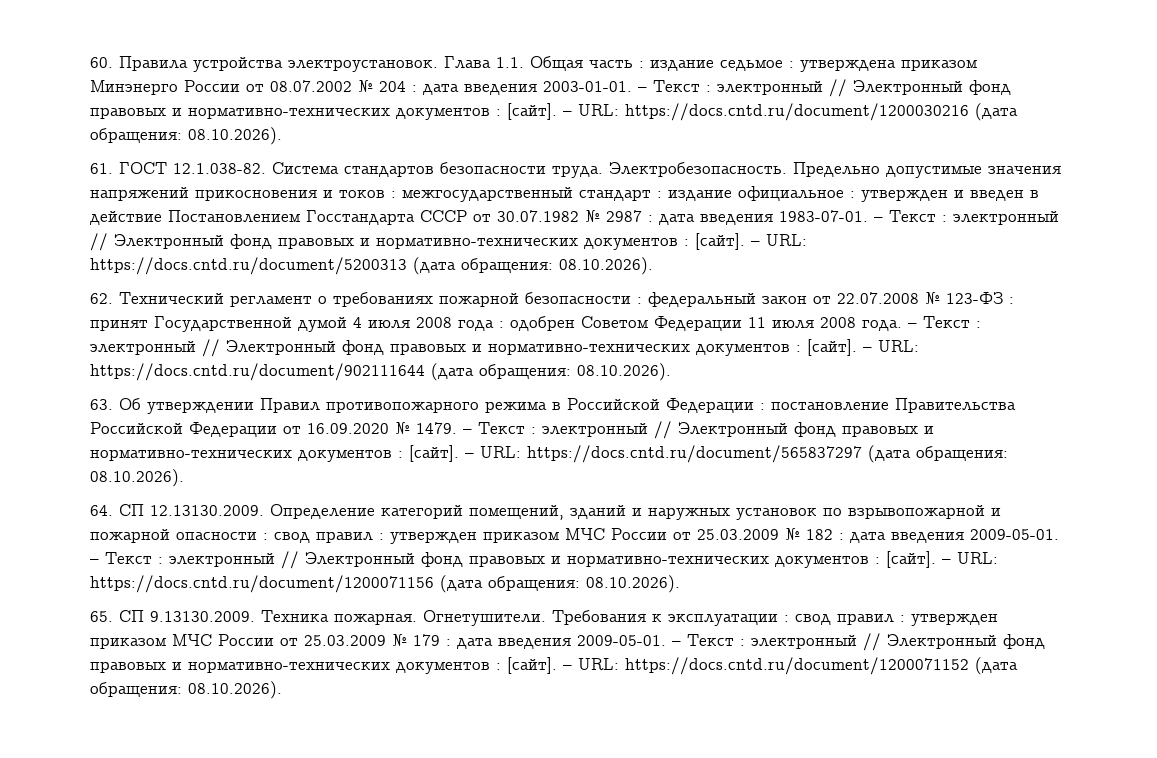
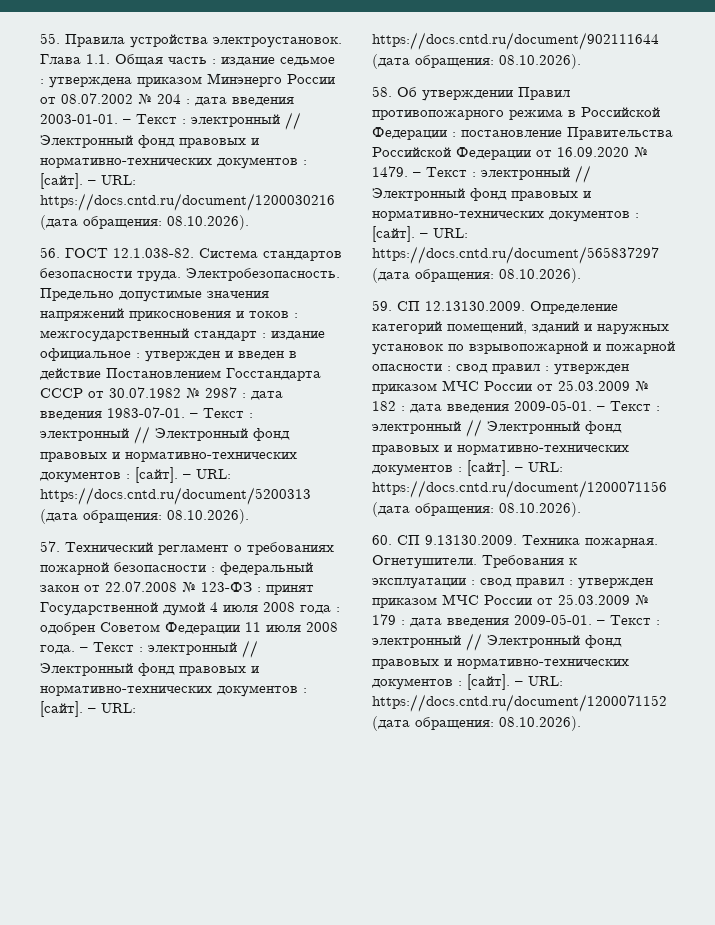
[90,57,113,68] 60. -> [40,33,60,44] 55.
[90,163,113,174] 61. -> [40,247,60,258] 56.
[90,293,113,304] 62. -> [40,541,60,552] 57.
[90,399,113,410] 63. -> [372,86,392,97] 58.
[90,505,113,516] 64. -> [372,300,392,311] 59.
[90,611,113,622] 65. -> [372,535,392,545] 60.

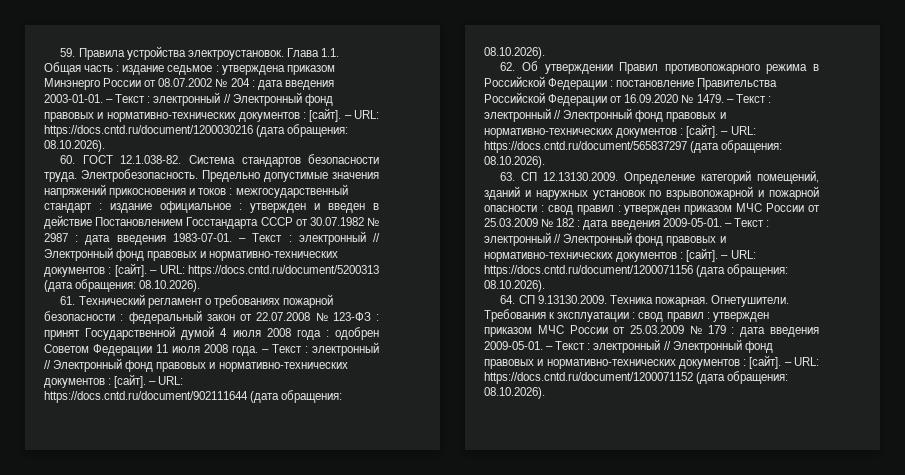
[40,33,60,44] 55. -> [60,48,76,57] 59.
[40,247,60,258] 56. -> [60,155,76,164] 60.
[40,541,60,552] 57. -> [60,296,76,305] 61.
[372,86,392,97] 58. -> [500,62,516,71] 62.
[372,300,392,311] 59. -> [500,172,516,181] 63.
[372,535,392,545] 60. -> [500,295,516,304] 64.

